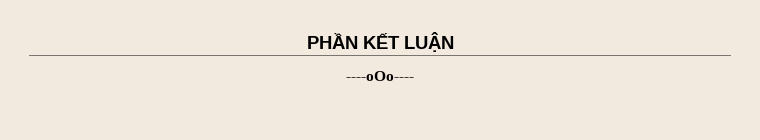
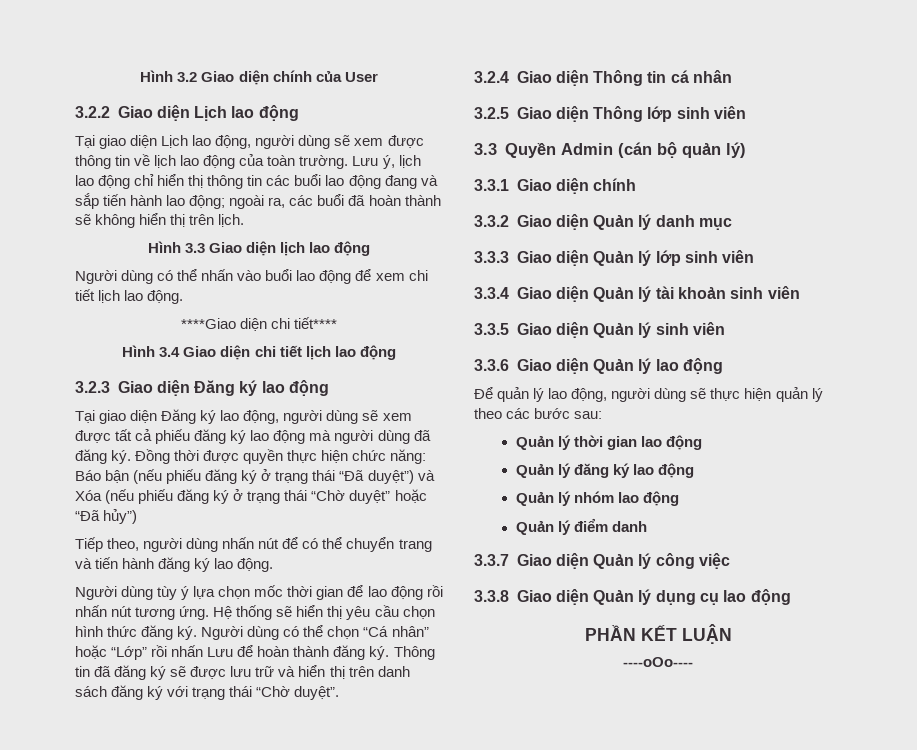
(306, 41) none -> [140,70,378,85] [75,105,299,121] [75,135,424,149] [75,154,421,169] [75,174,438,189] [75,193,441,209] [75,213,245,228] [147,241,371,256] [75,269,428,284] [75,289,184,304] [180,317,338,331] [122,345,396,360] [75,380,330,396] [75,409,412,424] [75,429,431,444] [75,449,427,464] [75,469,435,484] [75,489,427,504] [75,509,138,524] [75,537,432,552] [75,557,274,572] [75,585,443,600] [75,605,435,620] [75,625,429,640] [75,645,435,660] [75,665,410,680] [75,685,340,700] [474,70,733,86] [474,106,747,122] [474,142,746,158] [474,178,637,194] [474,214,733,230] [474,250,755,266] [474,286,800,302] [474,322,726,338] [474,358,724,374] [474,387,823,402] [474,408,603,419] [515,435,702,450] [515,463,694,478] [515,491,679,506] [515,518,647,535] [474,553,731,569] [474,589,791,605] Hình 3.2 Giao diện chính của User // 3.2.2 Giao diện Lịch lao động // Tại giao diện Lịch lao động, người dùng sẽ xem được thông tin về lịch lao động của toàn trường. Lưu ý, lịch lao động chỉ hiển thị thông tin các buổi lao động đang và sắp tiến hành lao động; ngoài ra, các buổi đã hoàn thành sẽ không hiển thị trên lịch. // Hình 3.3 Giao diện lịch lao động // Người dùng có thể nhấn vào buổi lao động để xem chi tiết lịch lao động. // ****Giao diện chi tiết**** // Hình 3.4 Giao diện chi tiết lịch lao động // 3.2.3 Giao diện Đăng ký lao động // Tại giao diện Đăng ký lao động, người dùng sẽ xem được tất cả phiếu đăng ký lao động mà người dùng đã đăng ký. Đồng thời được quyền thực hiện chức năng: Báo bận (nếu phiếu đăng ký ở trạng thái “Đã duyệt”) và Xóa (nếu phiếu đăng ký ở trạng thái “Chờ duyệt” hoặc “Đã hủy”) // Tiếp theo, người dùng nhấn nút để có thể chuyển trang và tiến hành đăng ký lao động. // Người dùng tùy ý lựa chọn mốc thời gian để lao động rồi nhấn nút tương ứng. Hệ thống sẽ hiển thị yêu cầu chọn hình thức đăng ký. Người dùng có thể chọn “Cá nhân” hoặc “Lớp” rồi nhấn Lưu để hoàn thành đăng ký. Thông tin đã đăng ký sẽ được lưu trữ và hiển thị trên danh sách đăng ký với trạng thái “Chờ duyệt”. // 3.2.4 Giao diện Thông tin cá nhân // 3.2.5 Giao diện Thông lớp sinh viên // 3.3 Quyền Admin (cán bộ quản lý) // 3.3.1 Giao diện chính // 3.3.2 Giao diện Quản lý danh mục // 3.3.3 Giao diện Quản lý lớp sinh viên // 3.3.4 Giao diện Quản lý tài khoản sinh viên // 3.3.5 Giao diện Quản lý sinh viên // 3.3.6 Giao diện Quản lý lao động // Để quản lý lao động, người dùng sẽ thực hiện quản lý theo các bước sau: // Quản lý thời gian lao động // Quản lý đăng ký lao động // Quản lý nhóm lao động // Quản lý điểm danh // 3.3.7 Giao diện Quản lý công việc // 3.3.8 Giao diện Quản lý dụng cụ lao động //

